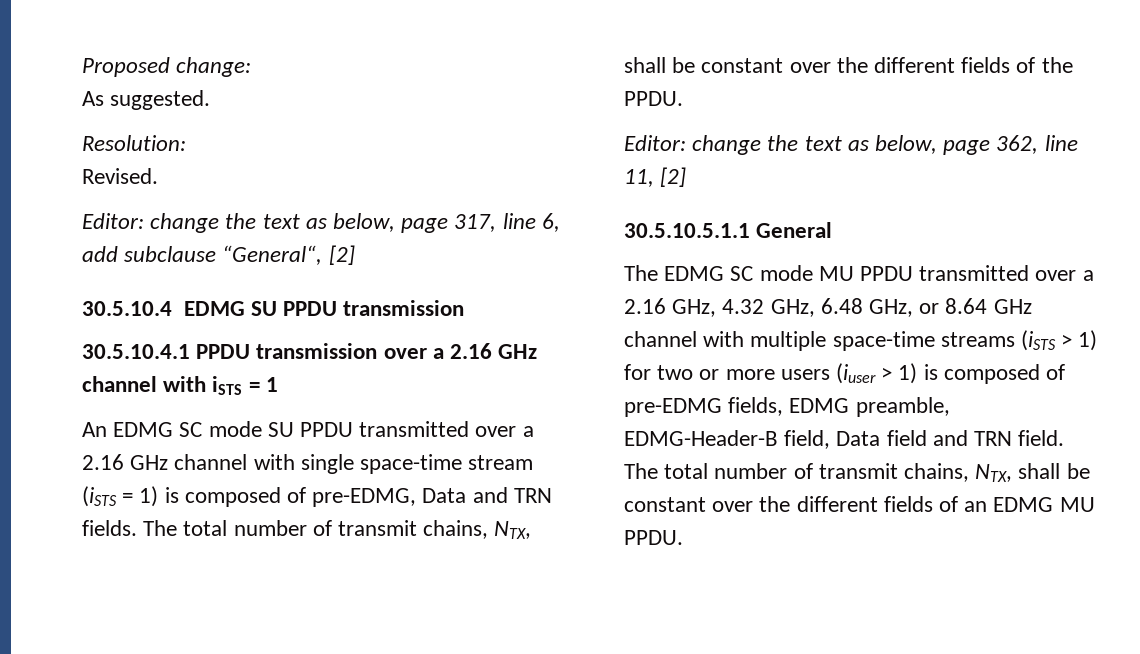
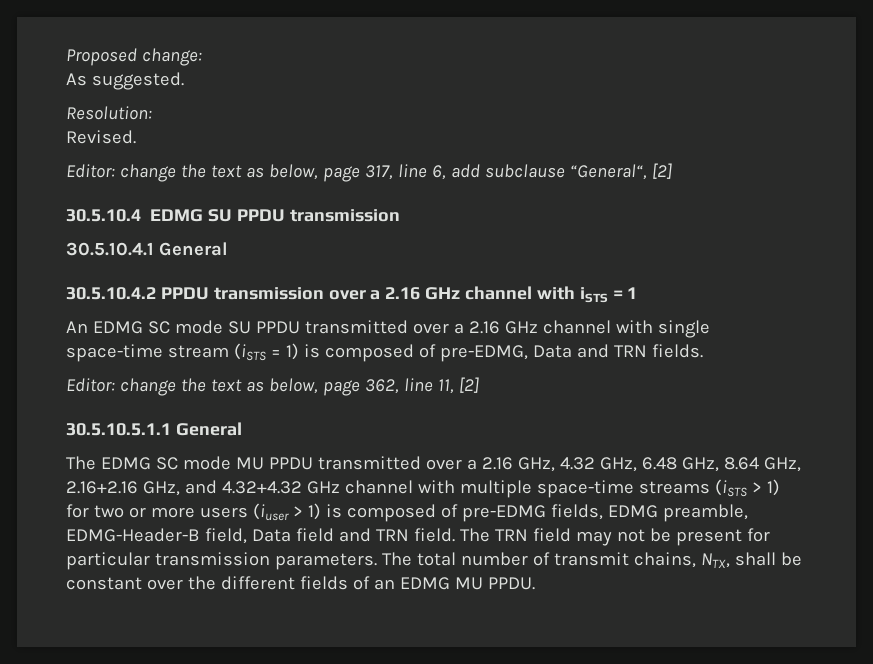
(190, 351) none -> [158,242,228,256] [66,287,156,300] General // 30.5.10.4.2
[143,520,532,539] [624,57,1073,73] [624,91,683,106] The total number of transmit chains, NTX, shall be constant over the different fields of the PPDU. -> (703, 351) none
[919,298,988,314] or 8.64 -> [723,457,801,472] [66,480,302,496] 8.64 GHz, 2.16+2.16 GHz, and 4.32+4.32
(658, 471) none -> [494,528,770,546] [66,552,412,570] TRN field may not be present for particular transmission parameters. The

